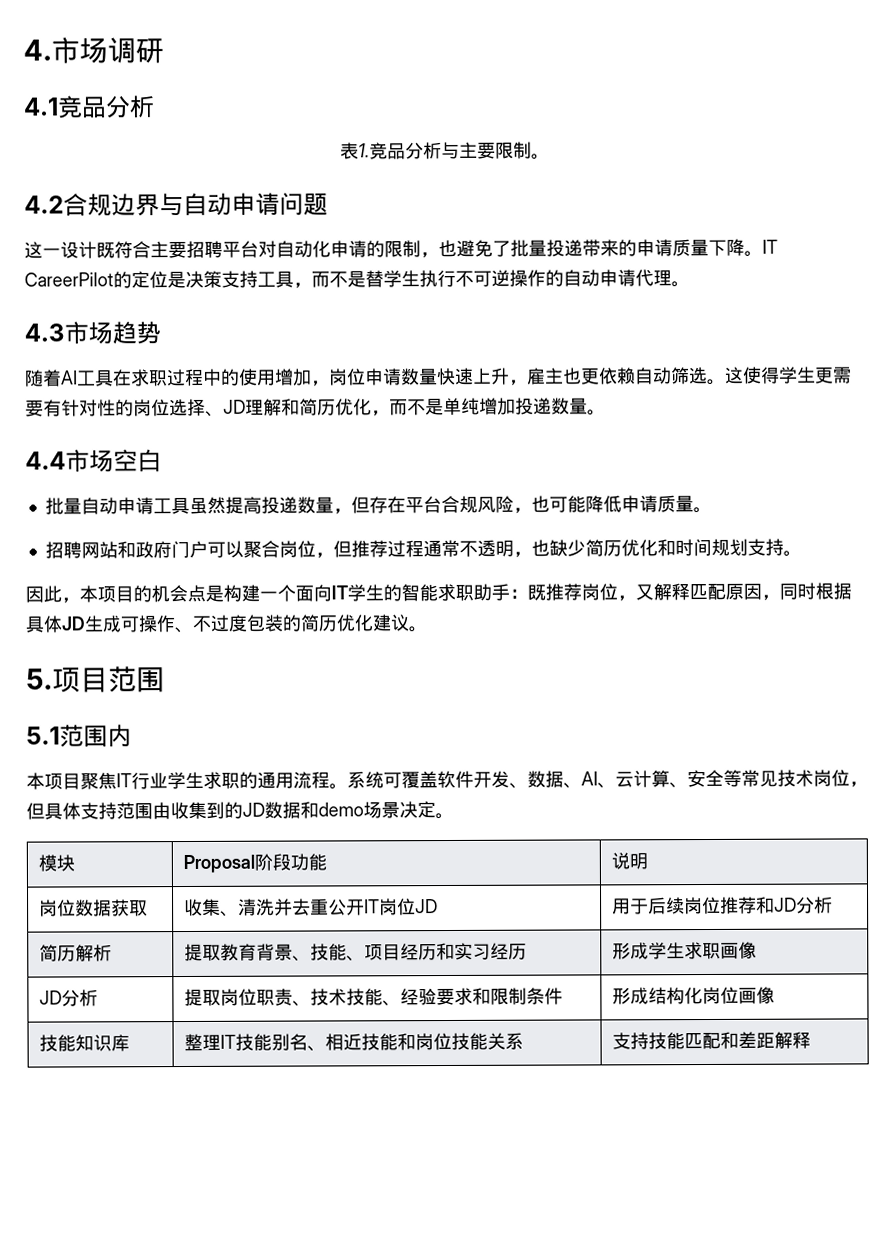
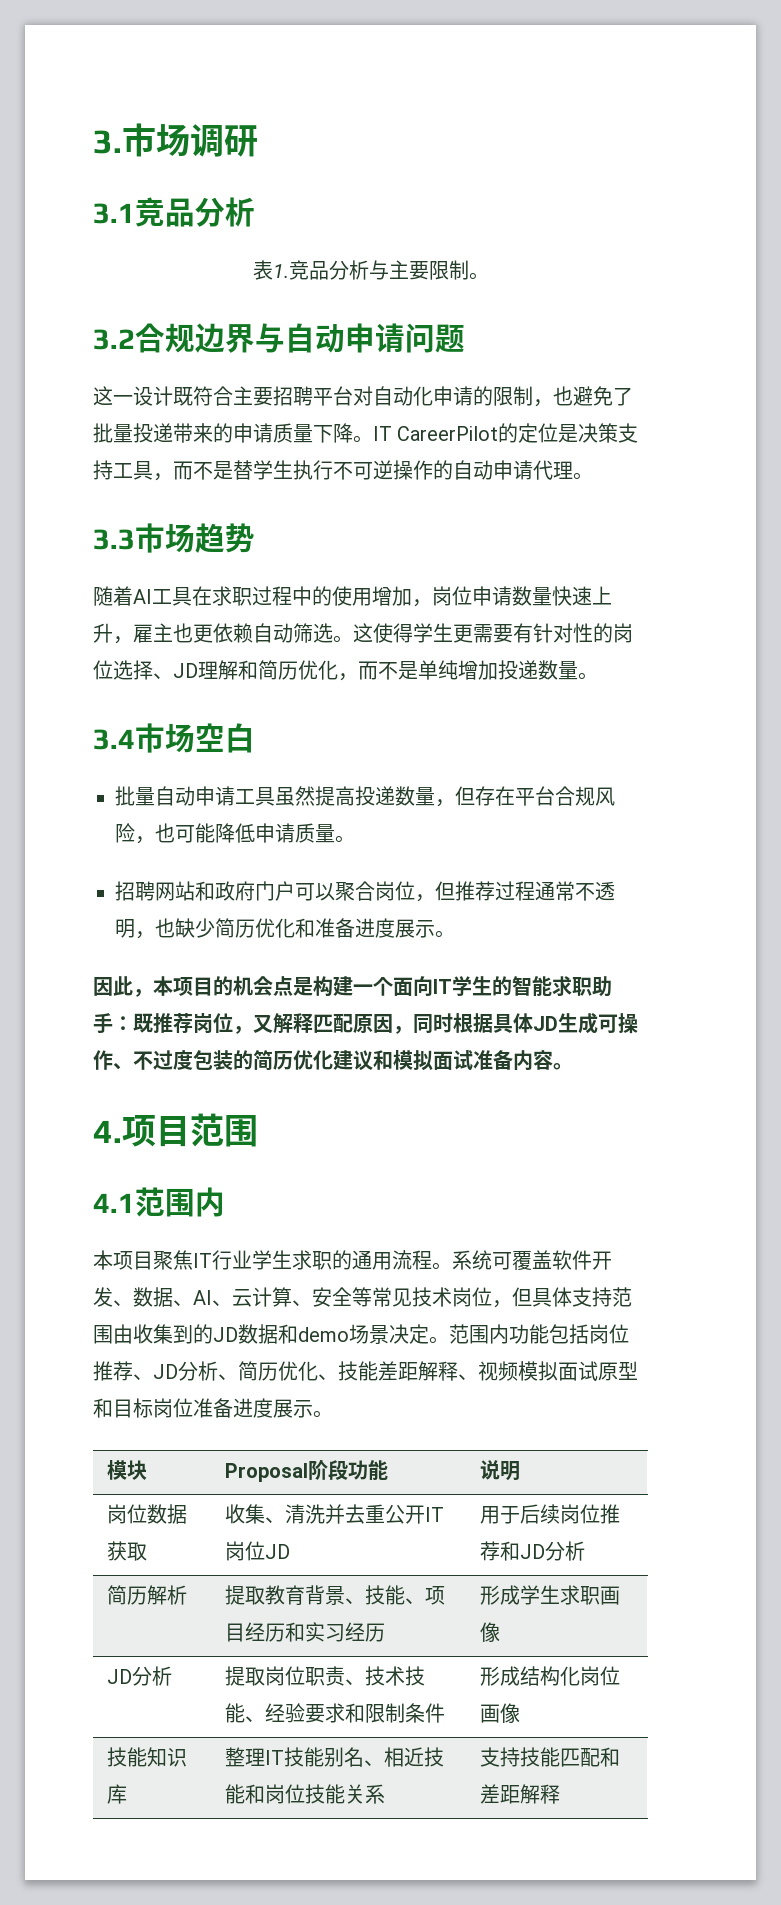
[23,39,52,61] 4. -> [93,130,122,154] 3.
[23,97,59,116] 4.1 -> [93,203,135,224] 3.1
[24,195,64,214] 4.2 -> [93,329,135,350] 3.2
[24,323,65,342] 4.3 -> [93,529,135,550] 3.3
[25,451,66,470] 4.4 -> [93,729,135,750] 3.4
[674,538,784,557] 时间规划支持 -> [315,918,435,938] 准备进度展示
[408,626,428,633] [26,668,53,690] 。 // 5. -> [373,1050,573,1071] [93,1120,122,1143] 和模拟面试准备内容。 // 4.
[26,726,60,745] 5.1 -> [93,1193,135,1213] 4.1
(454, 816) none -> [449,1324,629,1344] [93,1361,638,1381] [93,1398,333,1418] 范围内功能包括岗位推荐、JD分析、简历优化、技能差距解释、视频模拟面试原型和目标岗位准备进度展示。

